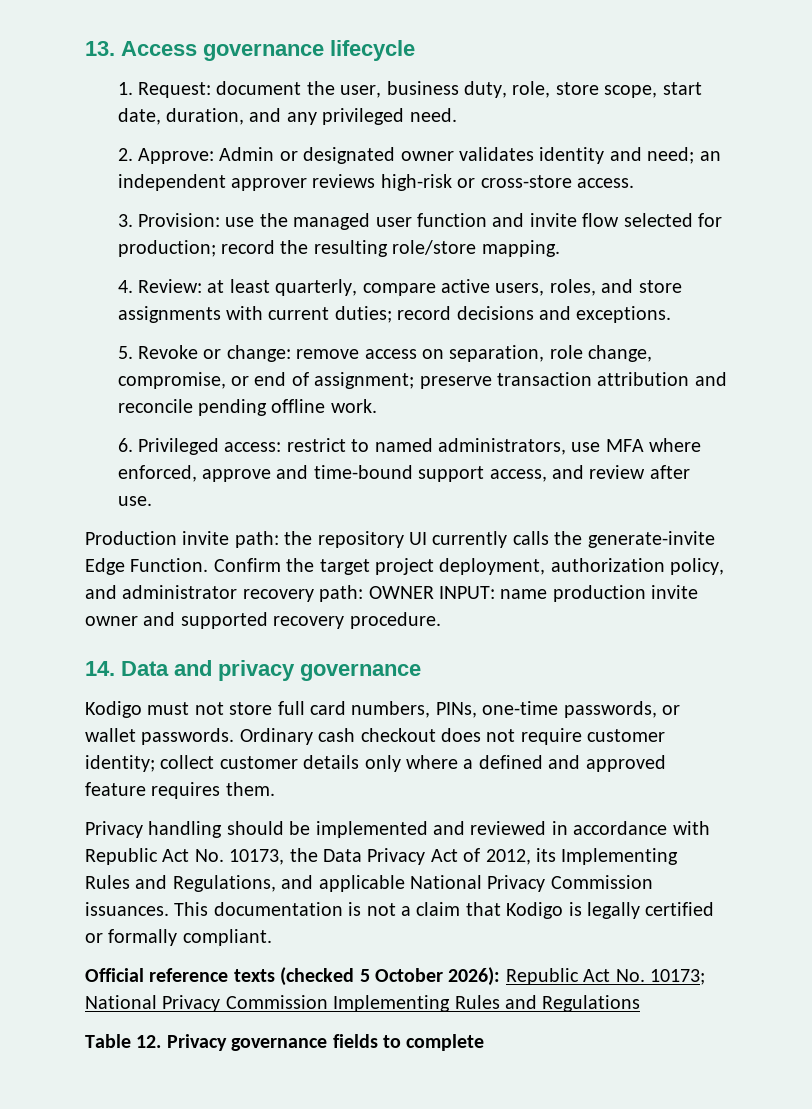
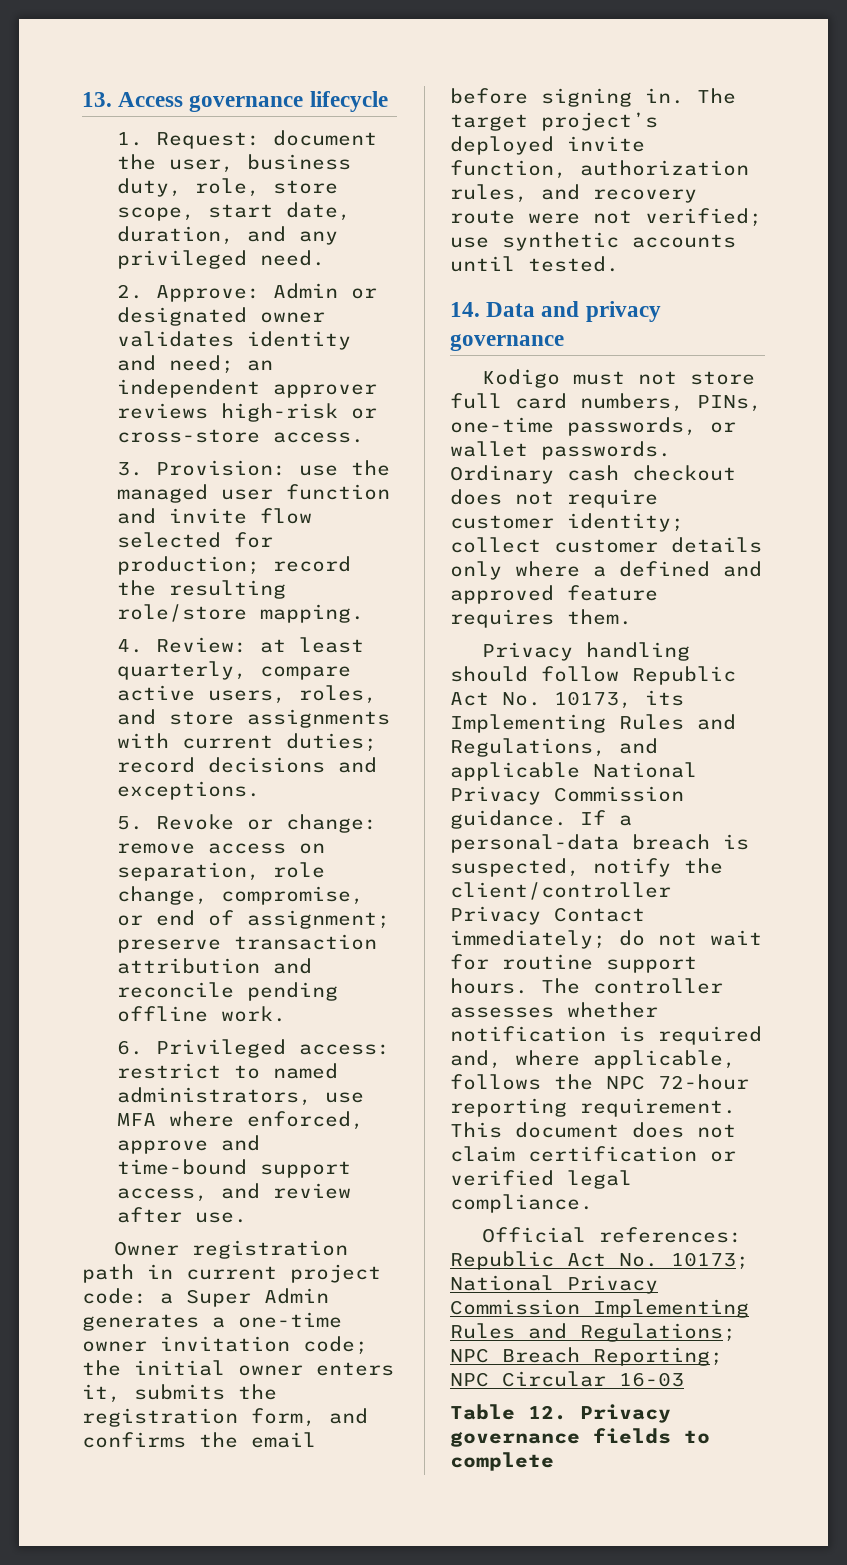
[85,531,715,548] [85,558,725,575] [85,585,699,602] [85,612,441,629] Production invite path: the repository UI currently calls the generate-invite Edge Function. Confirm the target project deployment, authorization policy, and administrator recovery path: OWNER INPUT: name production invite owner and supported recovery procedure. -> [114,1240,349,1259] [82,1264,381,1283] [82,1288,329,1307] [82,1312,342,1331] [82,1336,368,1355] [82,1360,394,1376] [82,1384,277,1403] [82,1408,368,1427] [82,1432,316,1448] [450,88,736,107] [450,112,658,131] [450,136,645,155] [450,160,749,179] [450,184,697,203] [450,208,762,227] [450,232,736,251] [450,256,619,272] Owner registration path in current project code: a Super Admin generates a one-time owner invitation code; the initial owner enters it, submits the registration form, and confirms the email before signing in. The target project’s deployed invite function, authorization rules, and recovery route were not verified; use synthetic accounts until tested.
[289,821,710,838] [85,848,531,865] be implemented and reviewed in accordance with Republic Act No. 10173, the Data Privacy Act of 2012, -> [541,666,736,685] [450,691,632,709] follow Republic Act No. 10173,
[85,902,715,919] [85,929,272,946] [85,967,501,986] issuances. This documentation is not a claim that Kodigo is legally certified or formally compliant. // Official reference texts (checked 5 October 2026): -> [450,810,632,829] [450,834,749,853] [450,858,723,877] [450,882,671,900] [450,906,645,925] [450,930,762,949] [450,954,697,973] [450,978,723,994] [450,1002,658,1018] [450,1026,762,1045] [450,1050,736,1069] [450,1074,749,1090] [450,1098,736,1117] [450,1122,736,1138] [450,1146,736,1162] [450,1170,632,1189] [450,1194,593,1213] [482,1227,743,1243] guidance. If a personal-data breach is suspected, notify the client/controller Privacy Contact immediately; do not wait for routine support hours. The controller assesses whether notification is required and, where applicable, follows the NPC 72-hour reporting requirement. This document does not claim certification or verified legal compliance. // Official references:
[542,995,641,1012] Regulations -> [580,1323,736,1342] [450,1347,723,1366] [450,1371,684,1387] Regulations; NPC Breach Reporting; NPC Circular 16-03

